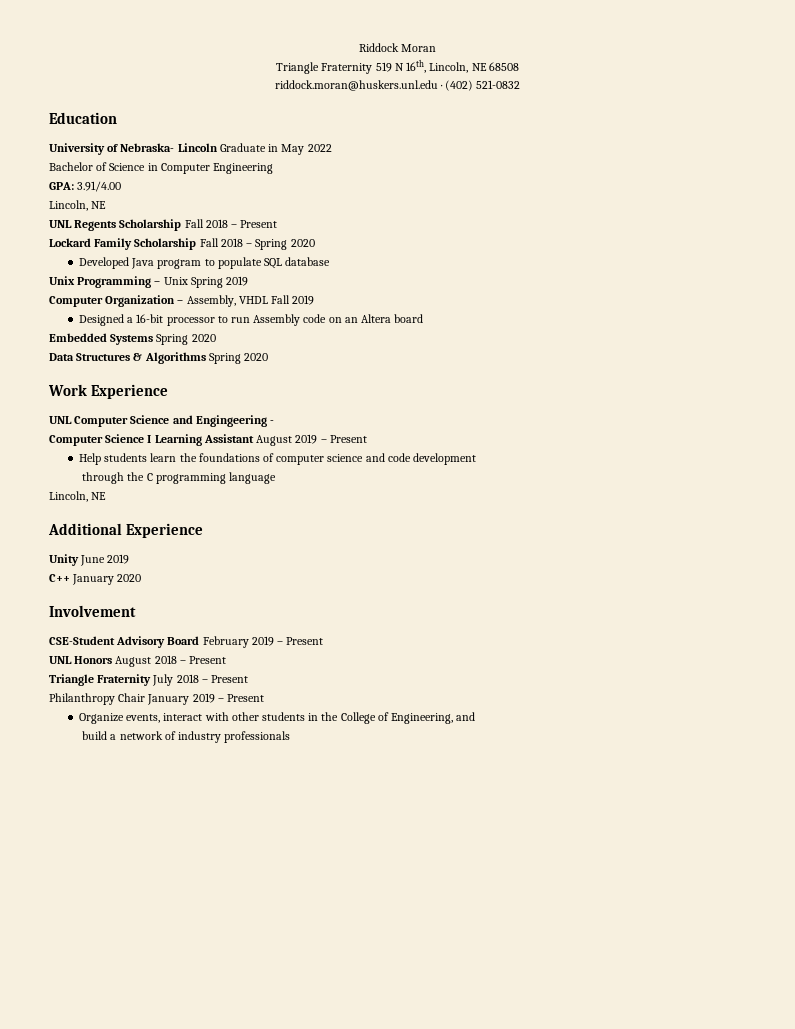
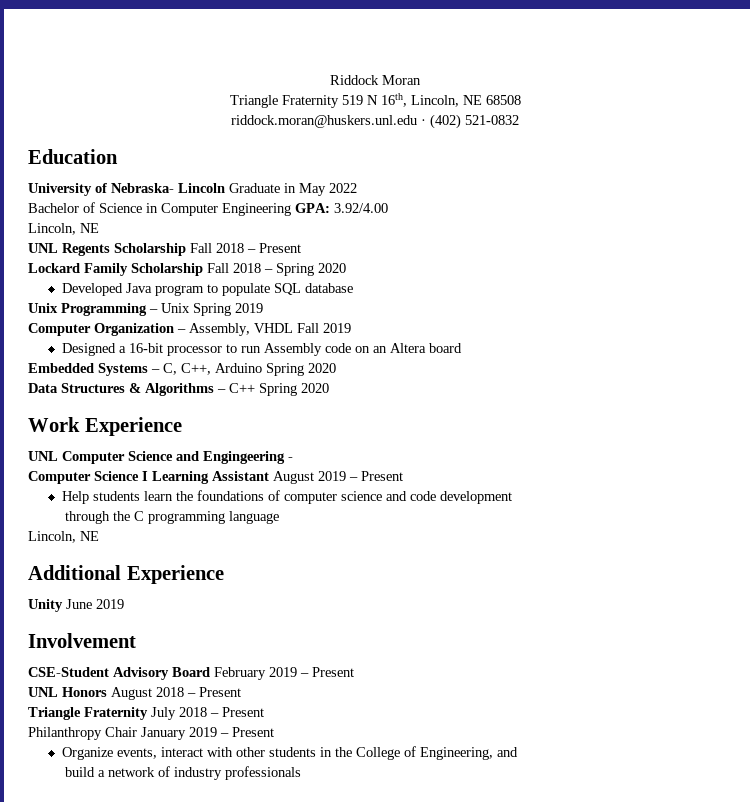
[49,181,122,192] // GPA: 3.91/4.00 -> [295,203,388,213] GPA: 3.92/4.00
(154, 339) none -> [151,363,262,375] – C, C++, Arduino
(206, 358) none -> [217,383,255,393] – C++
[49,574,142,585] // C++ January 2020 -> (124, 604) none

